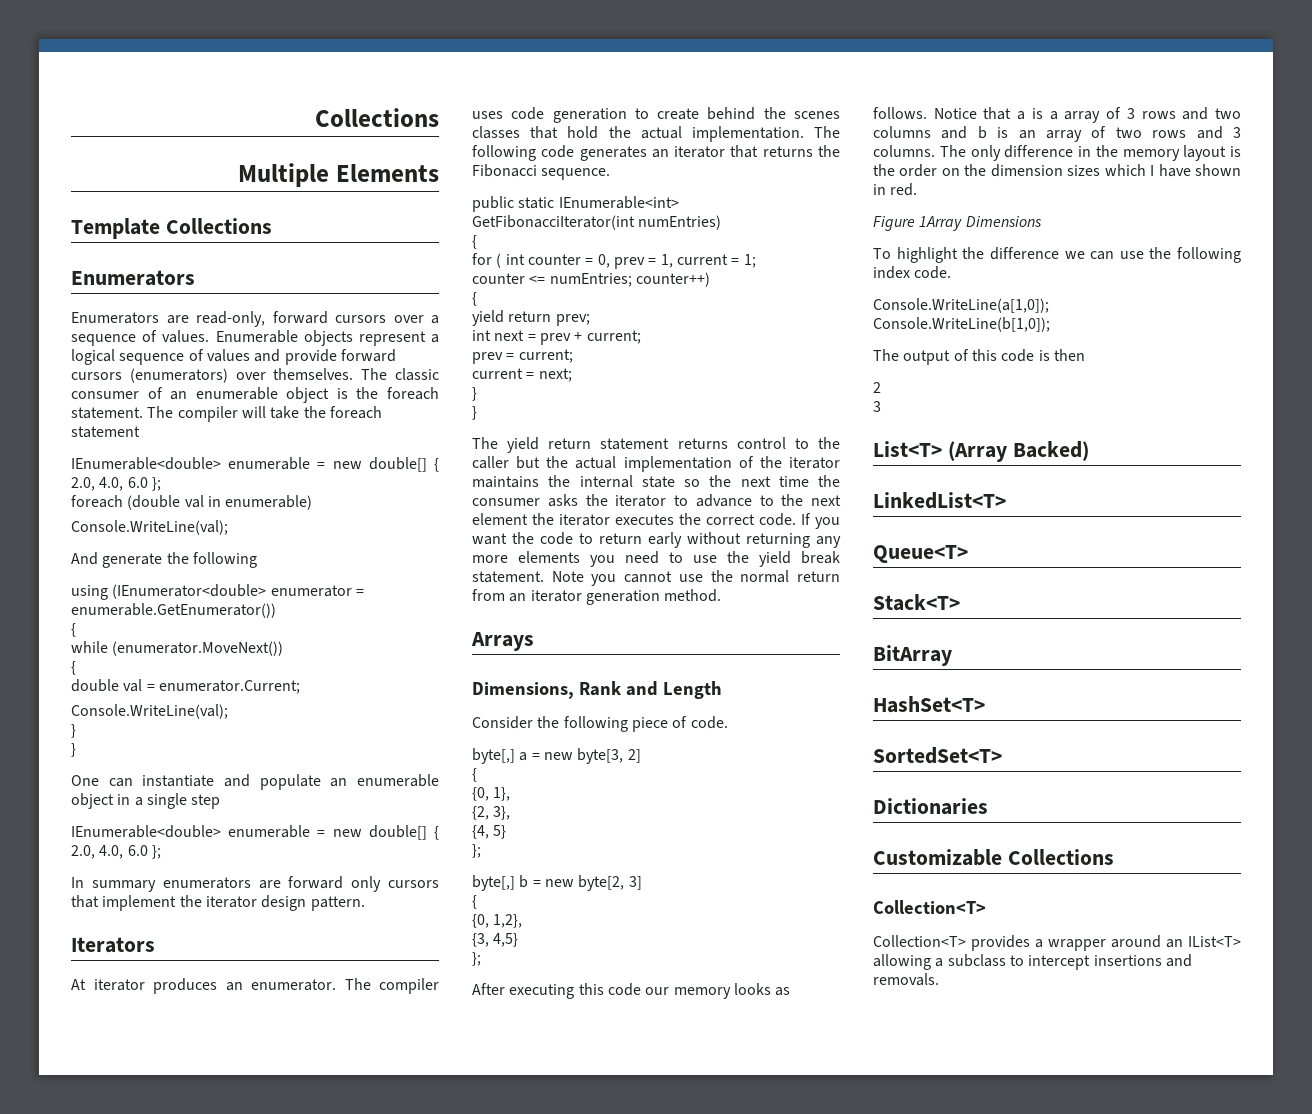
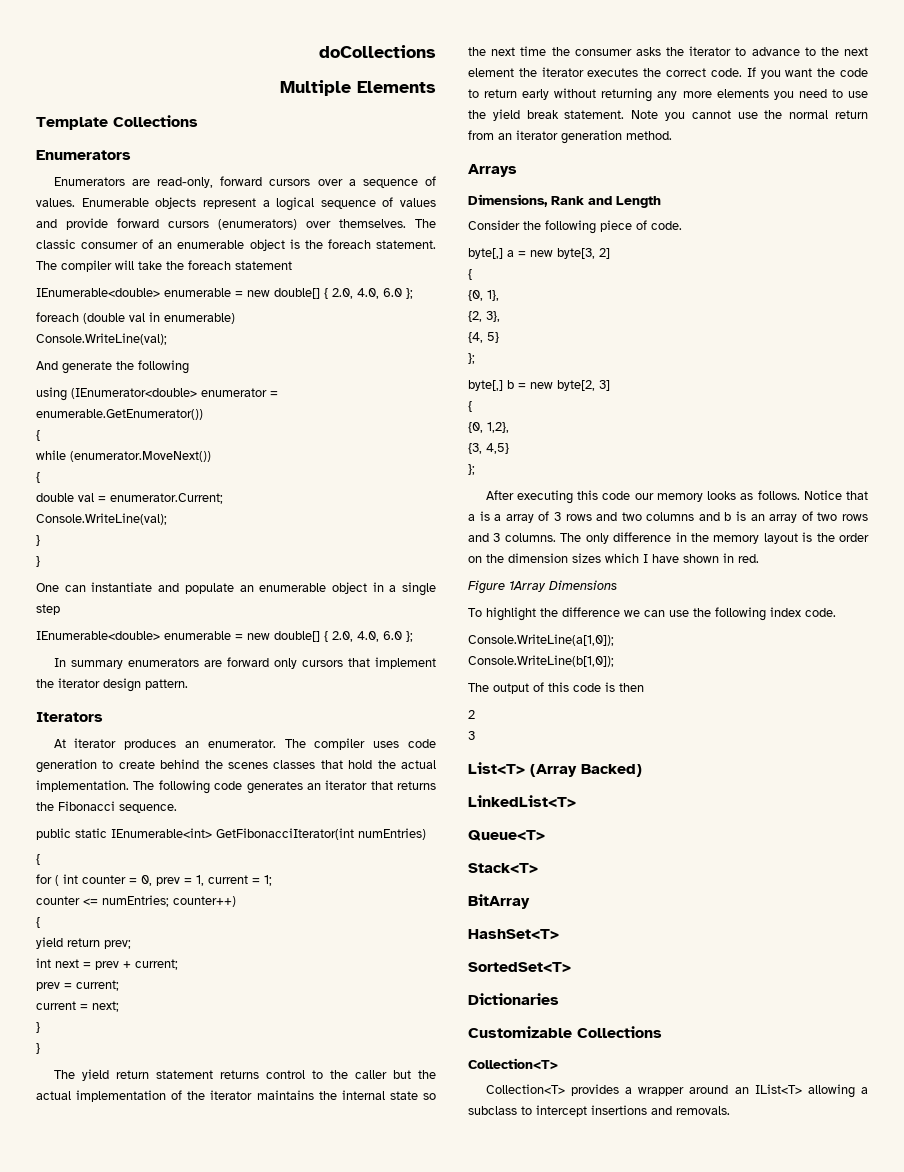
[315,108,439,127] Collections -> [319,45,436,58] doCollections

